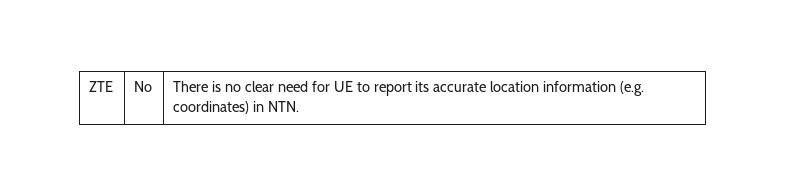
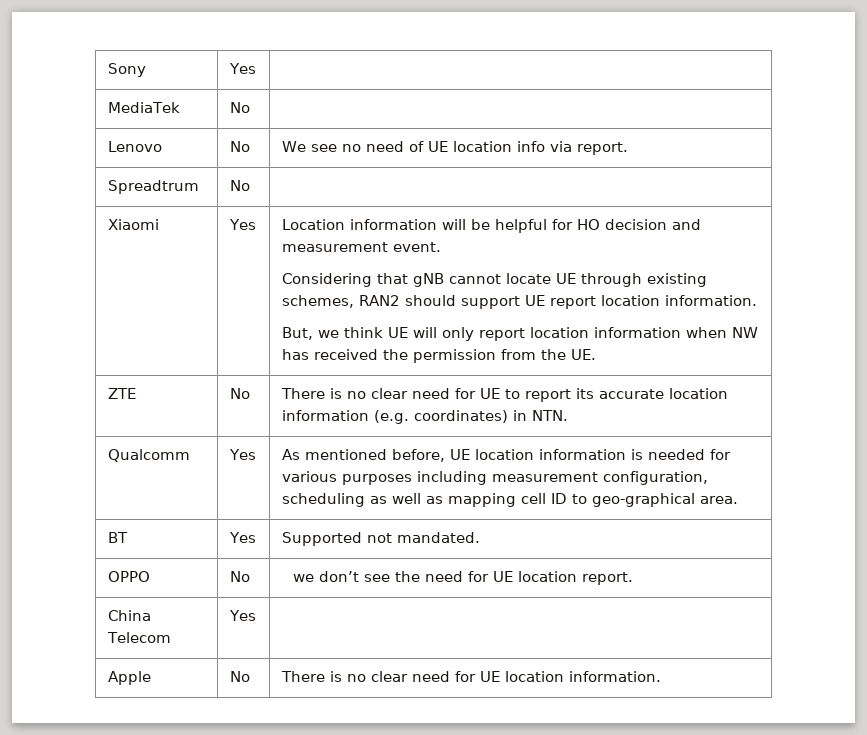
(89, 86) none -> [107,63,146,77] [228,63,256,74] [107,102,180,113] [229,102,250,113] [107,141,162,152] [229,141,250,152] [281,141,628,155] [107,180,199,194] [229,180,250,191] [107,219,159,230] [228,219,256,230] [281,219,701,233] [281,242,441,252] [281,273,707,287] [281,295,757,309] [281,327,758,341] [281,349,596,363] Sony | Yes | // MediaTek | No | // Lenovo | No | We see no need of UE location info via report. // Spreadtrum | No | // Xiaomi | Yes | Location information will be helpful for HO decision and measurement event. // Considering that gNB cannot locate UE through existing schemes, RAN2 should support UE report location information. // But, we think UE will only report location information when NW has received the permission from the UE. //
(300, 106) none -> [107,449,190,462] [228,449,256,460] [281,449,731,462] [281,471,708,485] [281,493,738,507] [107,532,128,543] [228,532,256,543] [281,532,480,546] [107,571,150,582] [229,571,250,582] [292,571,633,585] [107,610,151,621] [106,632,171,643] [228,610,256,621] [107,671,151,685] [229,671,250,682] [280,671,661,682] // Qualcomm | Yes | As mentioned before, UE location information is needed for various purposes including measurement configuration, scheduling as well as mapping cell ID to geo-graphical area. // BT | Yes | Supported not mandated. // OPPO | No | we don’t see the need for UE location report. // China Telecom | Yes | // Apple | No | There is no clear need for UE location information.

